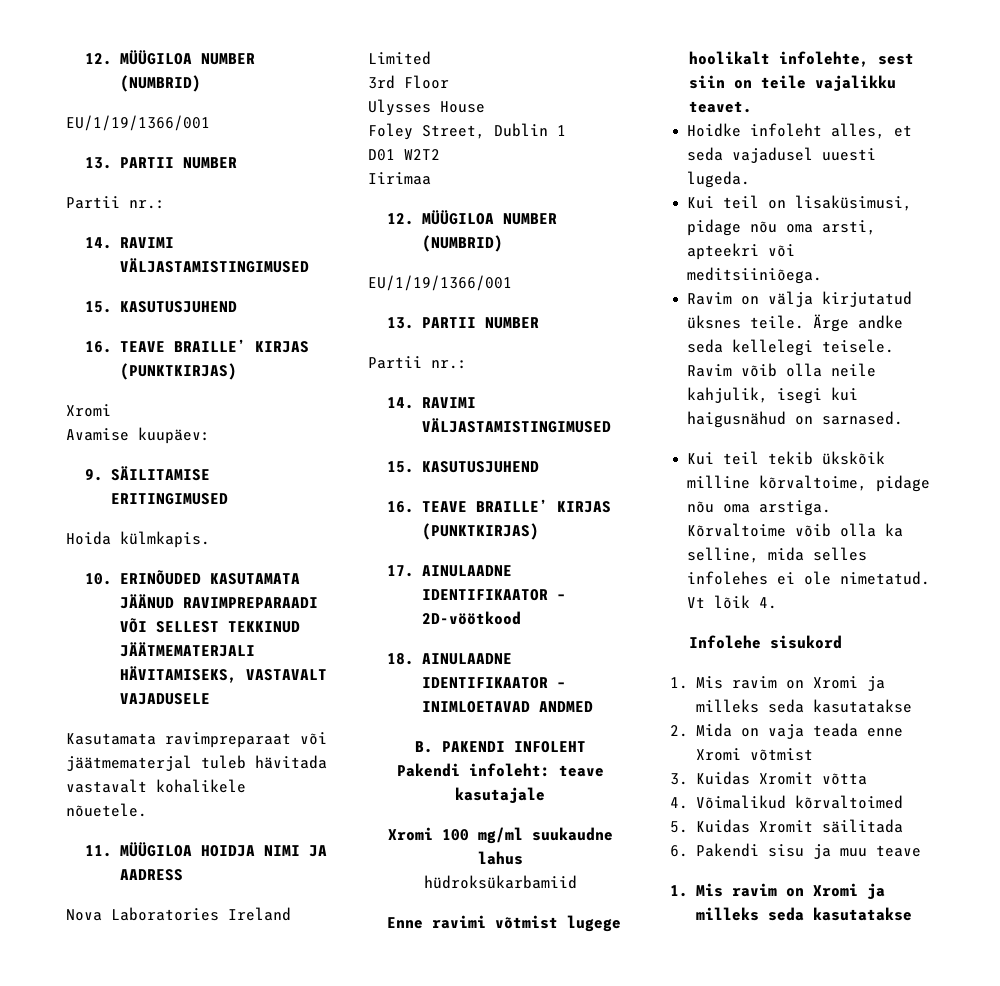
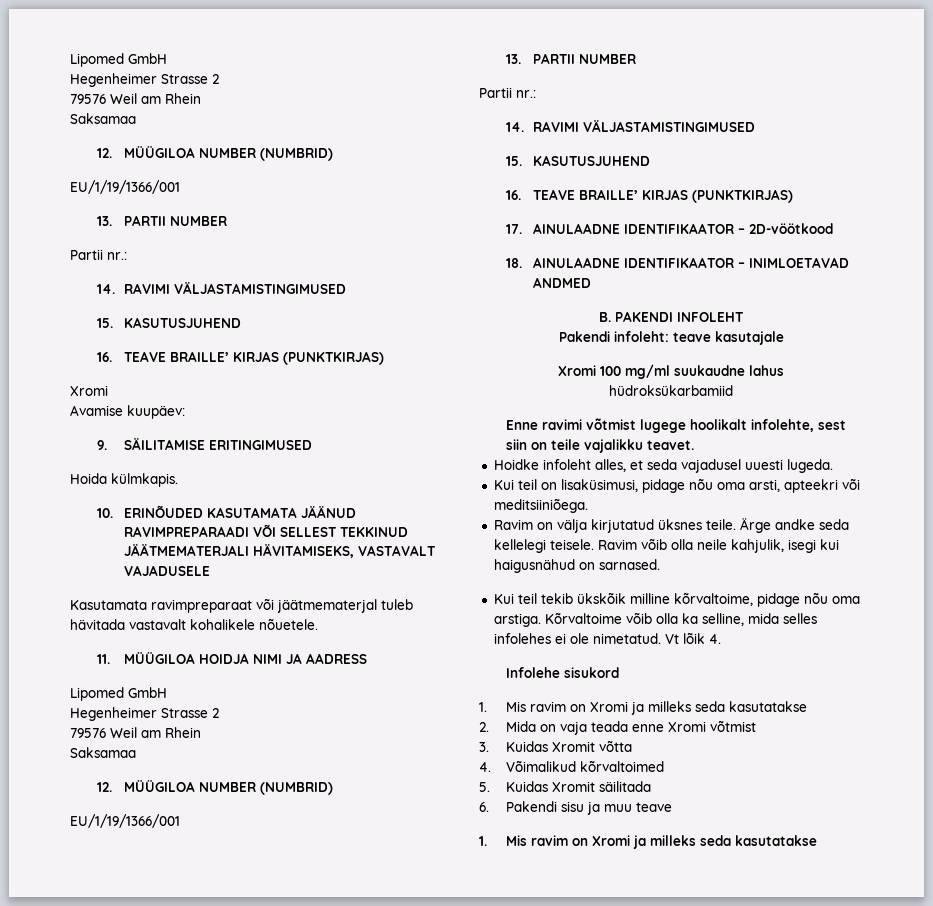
(85, 59) none -> [70,53,167,67] [70,73,219,87] [70,93,201,104] [70,113,136,124] Lipomed GmbH // Hegenheimer Strasse 2 // 79576 Weil am Rhein // Saksamaa //
[66,907,291,921] [368,51,431,65] [368,75,449,89] [368,99,485,116] [368,123,566,140] [368,149,440,161] [368,172,431,185] Nova Laboratories Ireland Limited // 3rd Floor // Ulysses House // Foley Street, Dublin 1 // D01 W2T2 // Iirimaa -> [70,687,167,701] [70,707,219,721] [70,727,201,738] [70,747,136,758] Lipomed GmbH // Hegenheimer Strasse 2 // 79576 Weil am Rhein // Saksamaa

